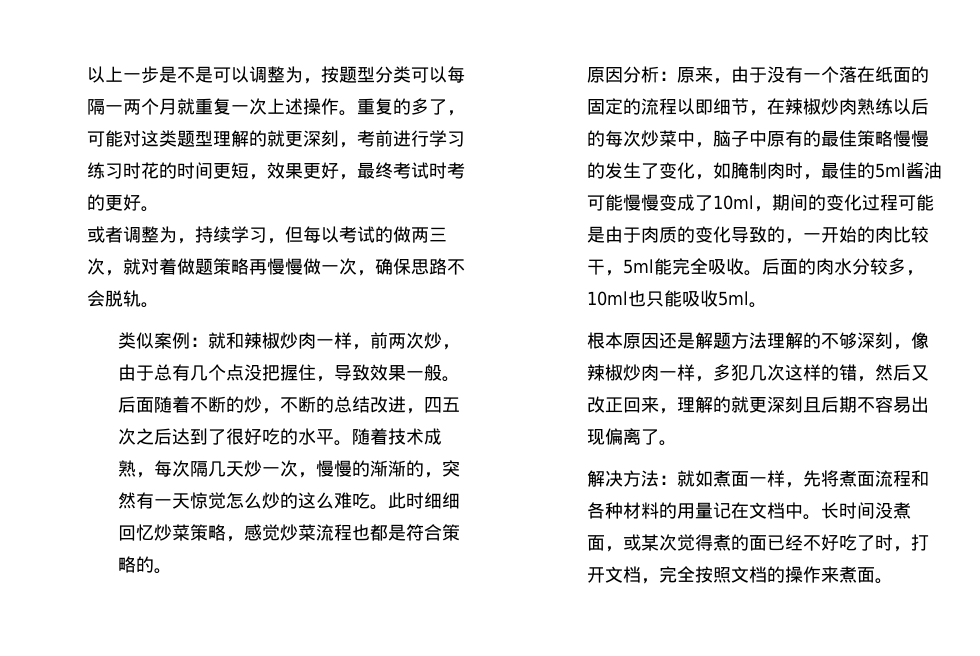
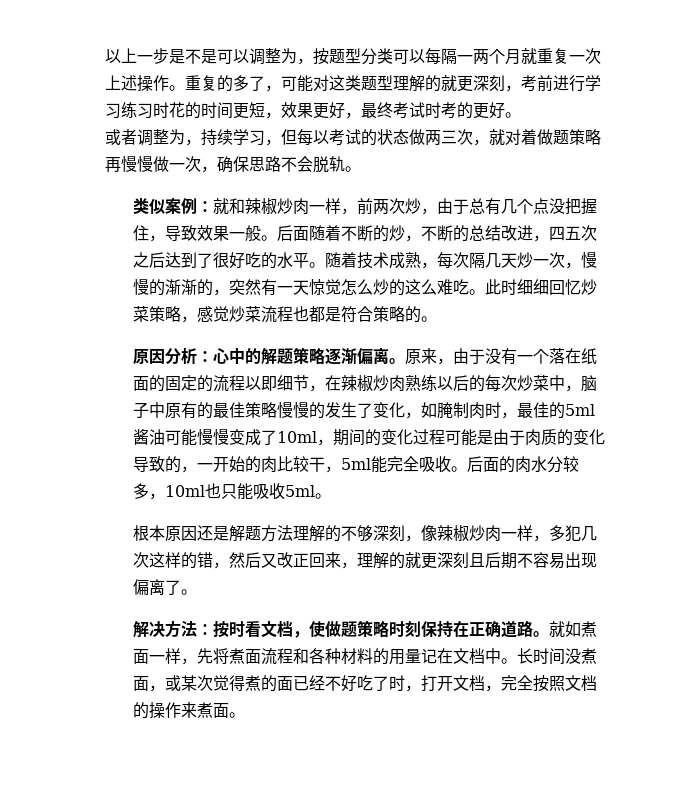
(394, 234) none -> [376,129,409,145] 状态
(677, 76) none -> [212,347,405,365] 心中的解题策略逐渐偏离。
(677, 480) none -> [212,620,549,638] 按时看文档，使做题策略时刻保持在正确道路。

